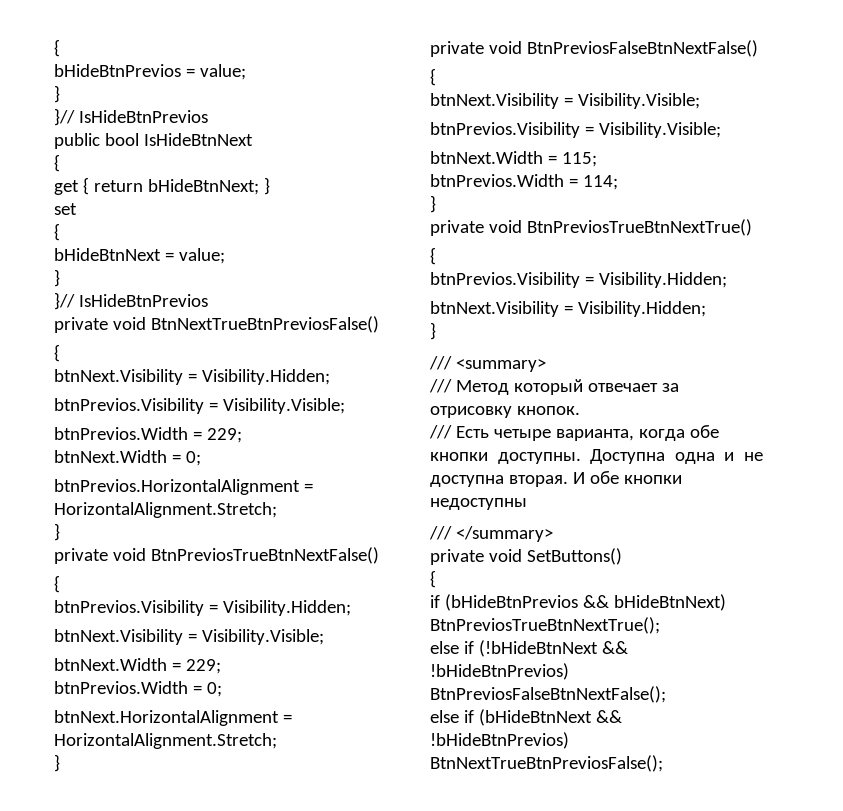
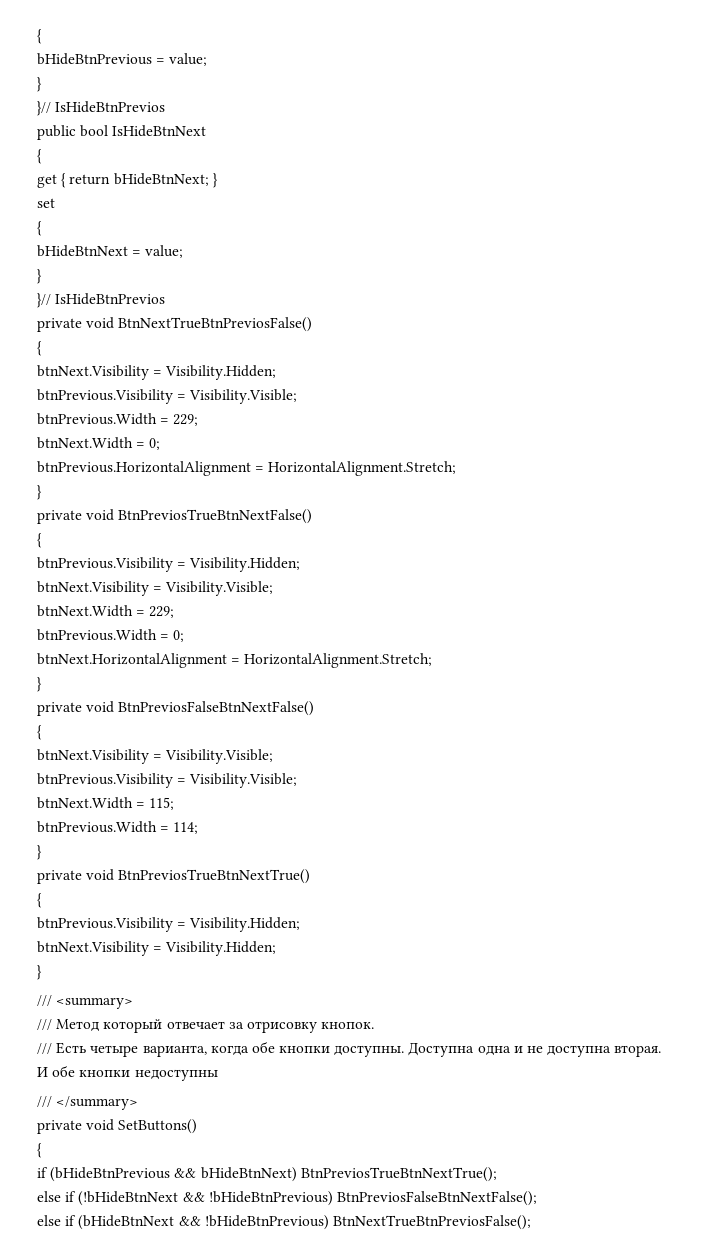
[54,39,60,57] [54,64,181,77] { // bHideBtnPrevios -> [37,29,42,44] [37,53,152,65] { // bHideBtnPrevious
[54,398,345,414] [54,427,188,440] btnPrevios.Visibility = Visibility.Visible; // btnPrevios.Width -> [37,389,298,404] [37,413,157,425] btnPrevious.Visibility = Visibility.Visible; // btnPrevious.Width
[54,479,300,495] btnPrevios.HorizontalAlignment -> [37,461,251,476] btnPrevious.HorizontalAlignment
[54,600,204,616] btnPrevios.Visibility -> [37,557,173,572] btnPrevious.Visibility
[54,681,188,694] btnPrevios.Width -> [37,629,157,641] btnPrevious.Width
[430,122,580,138] btnPrevios.Visibility -> [37,773,173,788] btnPrevious.Visibility
[430,174,564,187] btnPrevios.Width -> [37,821,157,833] btnPrevious.Width
[430,272,580,288] btnPrevios.Visibility -> [37,917,173,932] btnPrevious.Visibility
[444,594,578,611] (bHideBtnPrevios -> [50,1167,171,1182] (bHideBtnPrevious
[430,663,569,680] !bHideBtnPrevios) -> [208,1191,333,1206] !bHideBtnPrevious)
[430,732,569,749] !bHideBtnPrevios) -> [204,1215,329,1230] !bHideBtnPrevious)

